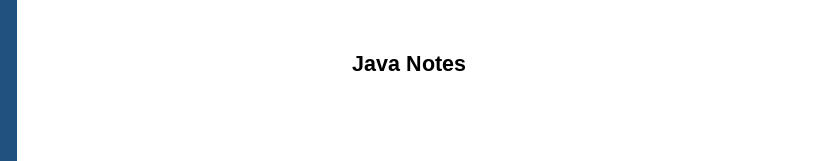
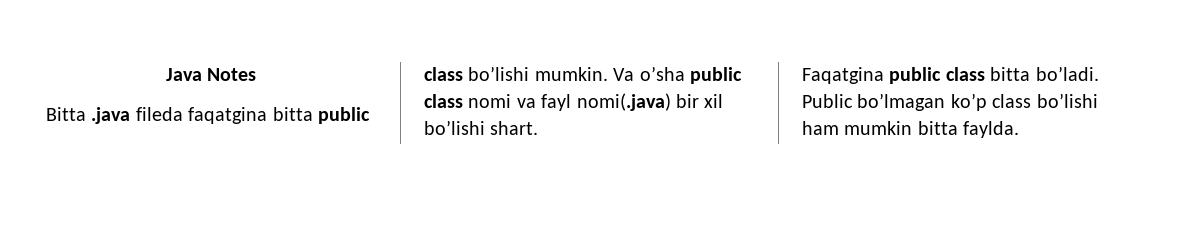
(466, 63) none -> [46,107,370,124] [424,66,742,84] [424,93,724,111] [424,120,539,135] [802,66,1099,84] [802,93,1098,111] [802,121,1020,138] // Bitta .java fileda faqatgina bitta public class bo’lishi mumkin. Va o’sha public class nomi va fayl nomi(.java) bir xil bo’lishi shart. // Faqatgina public class bitta bo’ladi. Public bo’lmagan ko’p class bo’lishi ham mumkin bitta faylda.

